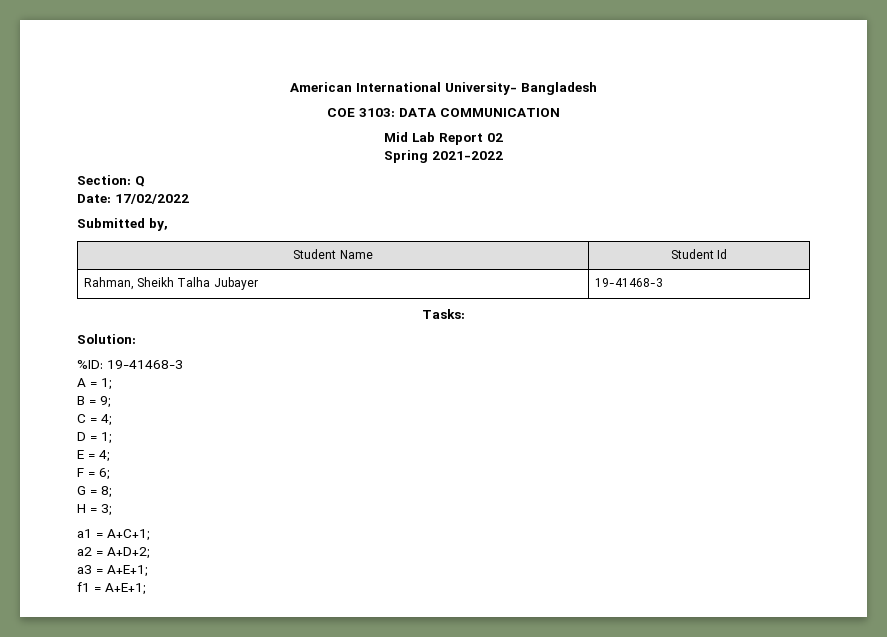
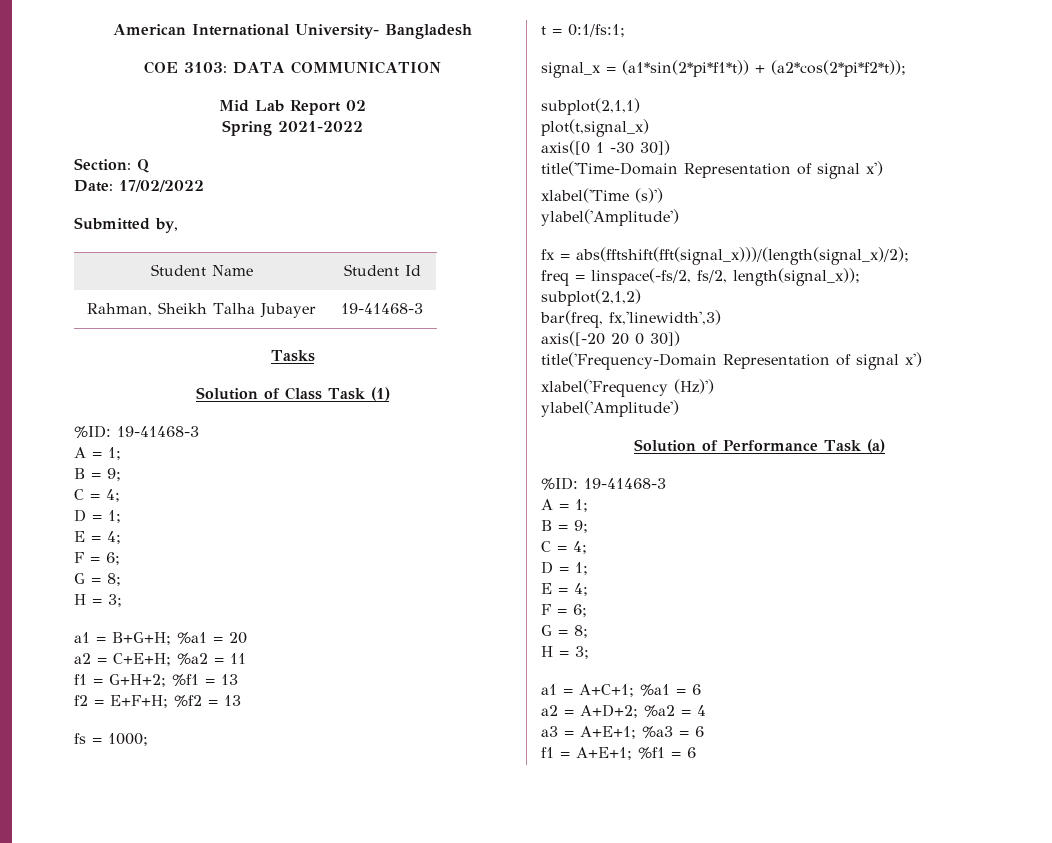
[422,309,465,319] [77,334,136,344] Tasks: // Solution: -> [270,350,315,362] [195,387,390,401] [74,425,199,438] [74,447,121,460] [74,468,121,481] [74,489,120,502] [74,509,121,523] [74,531,121,544] [74,552,120,565] [74,573,121,586] [74,594,122,607] [74,632,247,645] [74,653,246,666] [74,674,238,687] [74,695,241,708] [74,733,148,746] [541,24,625,37] [541,60,906,78] [541,98,640,115] [541,119,649,137] [541,140,670,155] [541,161,883,179] [541,188,663,203] [541,209,679,226] [541,247,909,265] [541,268,860,286] [541,289,641,306] [540,310,721,328] [541,331,680,346] [541,352,922,370] [541,379,714,397] [541,400,679,417] [634,439,885,453] Tasks // Solution of Class Task (1) // %ID: 19-41468-3 // A = 1; // B = 9; // C = 4; // D = 1; // E = 4; // F = 6; // G = 8; // H = 3; // a1 = B+G+H; %a1 = 20 // a2 = C+E+H; %a2 = 11 // f1 = G+H+2; %f1 = 13 // f2 = E+F+H; %f2 = 13 // fs = 1000; // t = 0:1/fs:1; // signal_x = (a1*sin(2*pi*f1*t)) + (a2*cos(2*pi*f2*t)); // subplot(2,1,1) // plot(t,signal_x) // axis([0 1 -30 30]) // title('Time-Domain Representation of signal x') // xlabel('Time (s)') // ylabel('Amplitude') // fx = abs(fftshift(fft(signal_x)))/(length(signal_x)/2); // freq = linspace(-fs/2, fs/2, length(signal_x)); // subplot(2,1,2) // bar(freq, fx,'linewidth',3) // axis([-20 20 0 30]) // title('Frequency-Domain Representation of signal x') // xlabel('Frequency (Hz)') // ylabel('Amplitude') // Solution of Performance Task (a)
(150, 535) none -> [640,684,701,696] %a1 = 6
(150, 553) none -> [644,705,706,717] %a2 = 4
(148, 571) none -> [642,726,704,738] %a3 = 6
(146, 589) none -> [638,747,696,759] %f1 = 6

